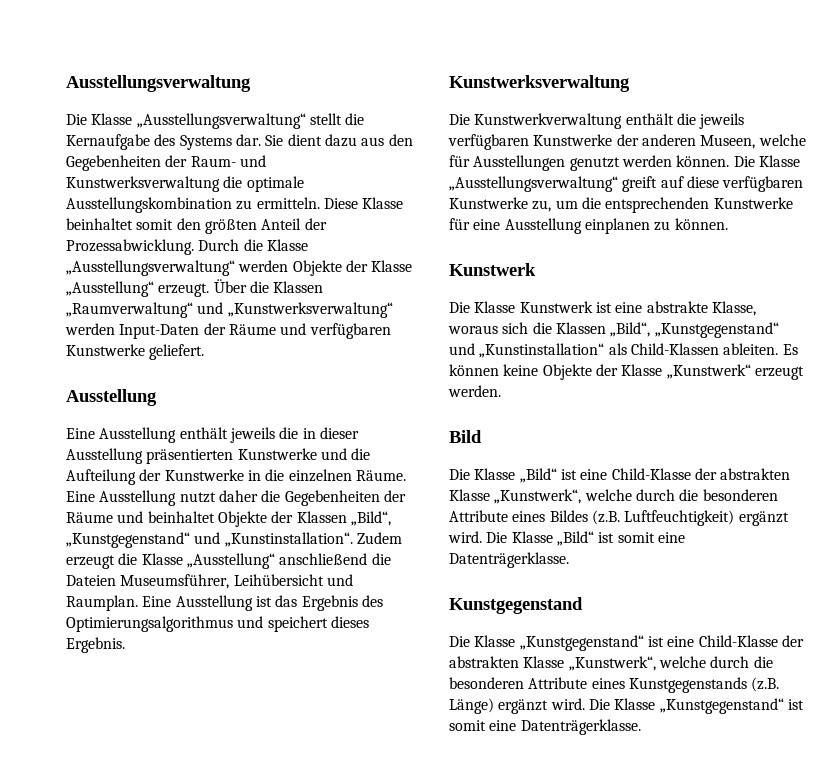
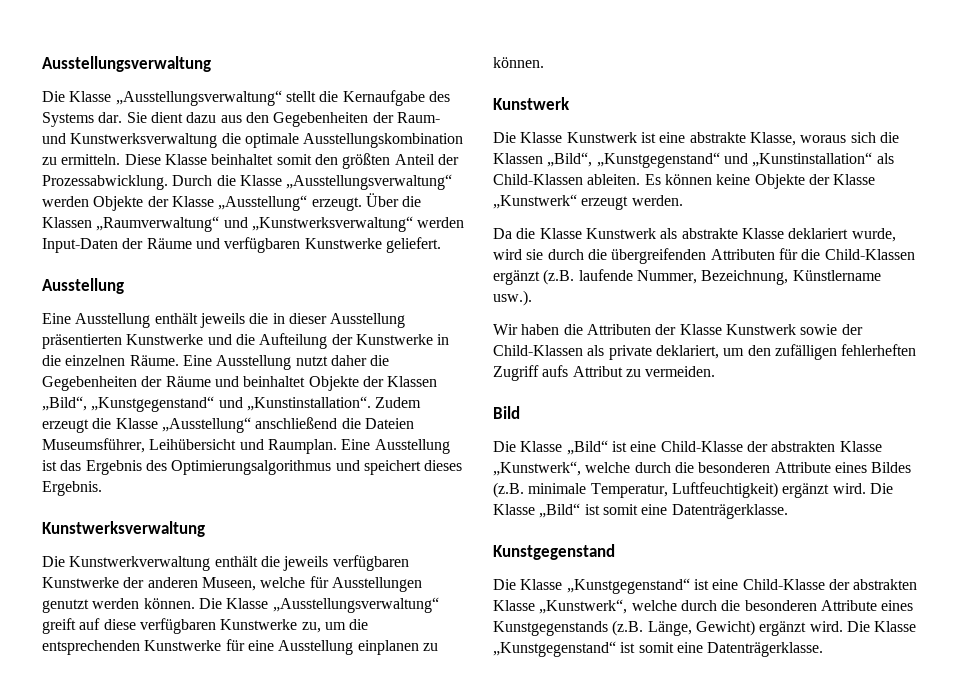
(501, 391) none -> [493,228,896,242] [493,248,915,264] [493,269,881,285] [493,290,532,306] [493,324,863,335] [493,344,917,360] [493,365,716,381] // Da die Klasse Kunstwerk als abstrakte Klasse deklariert wurde, wird sie durch die übergreifenden Attributen für die Child-Klassen ergänzt (z.B. laufende Nummer, Bezeichnung, Künstlername usw.). // Wir haben die Attributen der Klasse Kunstwerk sowie der Child-Klassen als private deklariert, um den zufälligen fehlerheften Zugriff aufs Attribut zu vermeiden.
(620, 517) none -> [528,483,668,498] minimale Temperatur,
[449,698,494,714] Länge) -> [647,620,755,636] Länge, Gewicht)

